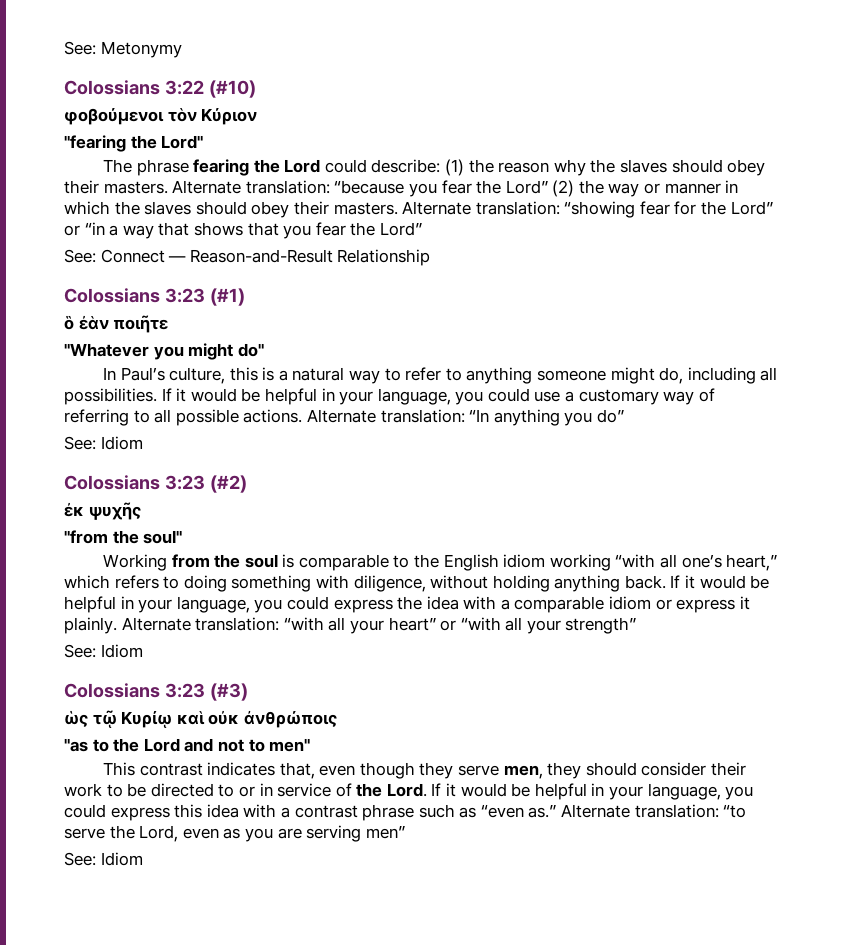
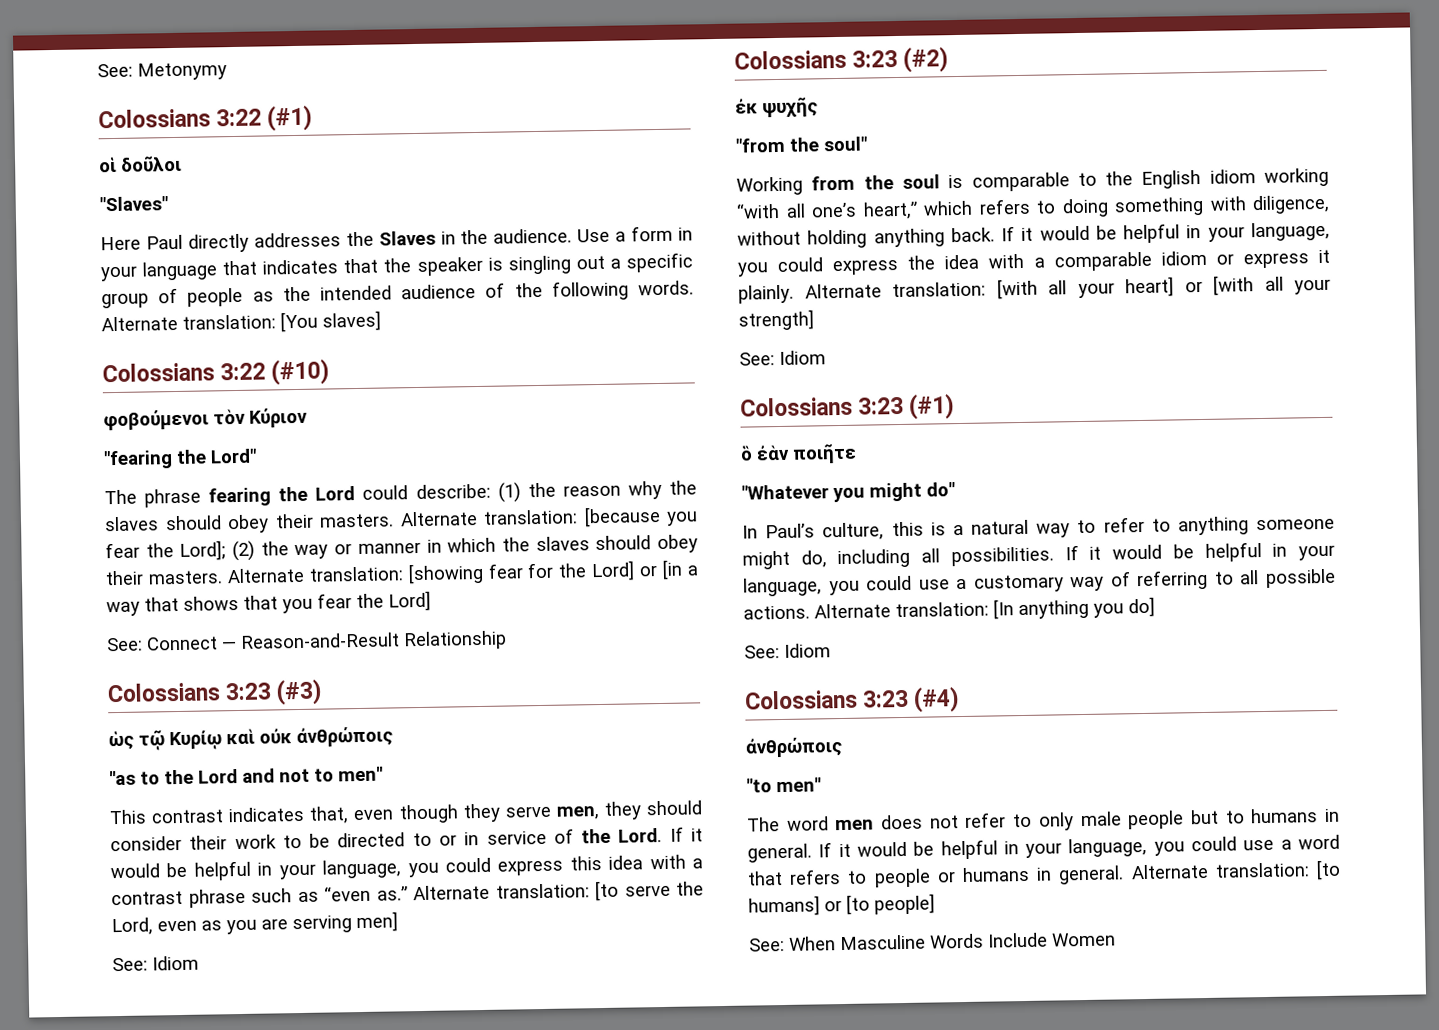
(182, 49) none -> [98,104,314,132] [98,155,182,173] [99,196,168,212] [100,225,693,253] [100,252,693,282] [101,280,694,309] [101,310,381,333] // Colossians 3:22 (#1) // οἱ δοῦλοι // "Slaves" // Here Paul directly addresses the Slaves in the audience. Use a form in your language that indicates that the speaker is singling out a specific group of people as the intended audience of the following words. Alternate translation: [You slaves]
[334,180,548,197] “because you fear the Lord” -> [583,505,698,528] [105,540,227,561] [because you fear the Lord];
[564,201,636,218] “showing -> [407,562,484,585] [showing
[730,201,773,215] [64,222,105,236] Lord” or “in -> [591,559,684,582] Lord] or [in
[379,222,422,236] Lord” -> [388,590,431,612] Lord]
[64,288,245,306] [64,315,169,333] [64,343,264,360] [102,367,778,384] [64,388,715,405] [64,409,624,426] [64,436,143,450] [64,475,247,493] [64,502,141,520] [64,530,183,544] [102,554,778,571] [64,575,770,592] [64,596,750,613] [64,617,637,634] [64,644,143,658] // Colossians 3:23 (#1) // ὃ ἐὰν ποιῆτε // "Whatever you might do" // In Paul’s culture, this is a natural way to refer to anything someone might do, including all possibilities. If it would be helpful in your language, you could use a customary way of referring to all possible actions. Alternate translation: “In anything you do” // See: Idiom // Colossians 3:23 (#2) // ἐκ ψυχῆς // "from the soul" // Working from the soul is comparable to the English idiom working “with all one’s heart,” which refers to doing something with diligence, without holding anything back. If it would be helpful in your language, you could express the idea with a comparable idiom or express it plainly. Alternate translation: “with all your heart” or “with all your strength” // See: Idiom -> (507, 640) none
[723,804,747,818] “to -> [595,880,619,902] [to
[365,826,405,839] [64,852,143,866] men” // See: Idiom -> [356,911,398,933] [112,955,199,972] [734,46,950,73] [735,97,818,119] [735,136,867,153] [736,167,1329,196] [736,194,1330,220] [737,221,1330,249] [737,249,1330,277] [738,275,1331,304] [738,309,814,331] [739,350,826,366] [740,393,956,420] [740,443,857,464] [741,482,955,503] [742,516,1335,541] [742,542,1335,570] [743,568,1336,597] [743,596,1155,620] [744,643,831,659] [744,686,961,713] [745,737,843,758] [746,777,821,793] [747,808,1340,832] [747,834,1340,863] [747,859,1341,888] [748,893,935,917] [749,932,1116,952] men] // See: Idiom // Colossians 3:23 (#2) // ἐκ ψυχῆς // "from the soul" // Working from the soul is comparable to the English idiom working “with all one’s heart,” which refers to doing something with diligence, without holding anything back. If it would be helpful in your language, you could express the idea with a comparable idiom or express it plainly. Alternate translation: [with all your heart] or [with all your strength] // See: Idiom // Colossians 3:23 (#1) // ὃ ἐὰν ποιῆτε // "Whatever you might do" // In Paul’s culture, this is a natural way to refer to anything someone might do, including all possibilities. If it would be helpful in your language, you could use a customary way of referring to all possible actions. Alternate translation: [In anything you do] // See: Idiom // Colossians 3:23 (#4) // ἀνθρώποις // "to men" // The word men does not refer to only male people but to humans in general. If it would be helpful in your language, you could use a word that refers to people or humans in general. Alternate translation: [to humans] or [to people] // See: When Masculine Words Include Women

